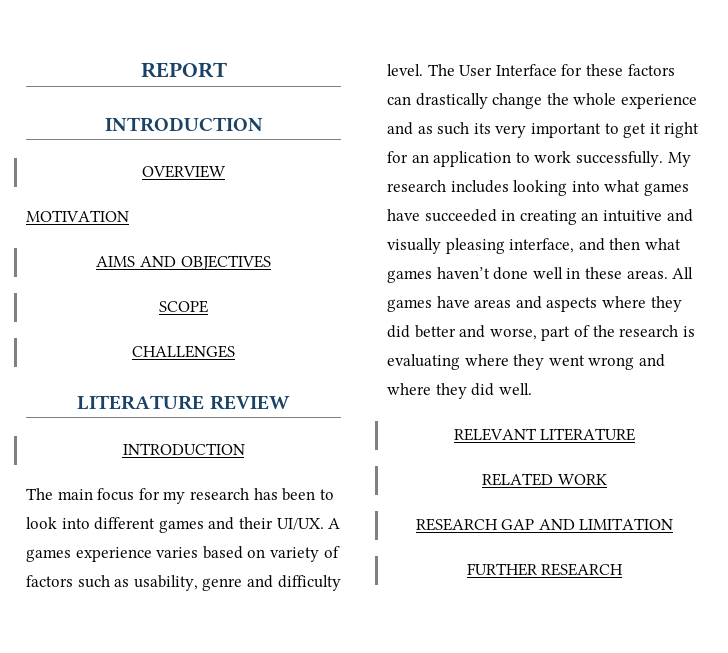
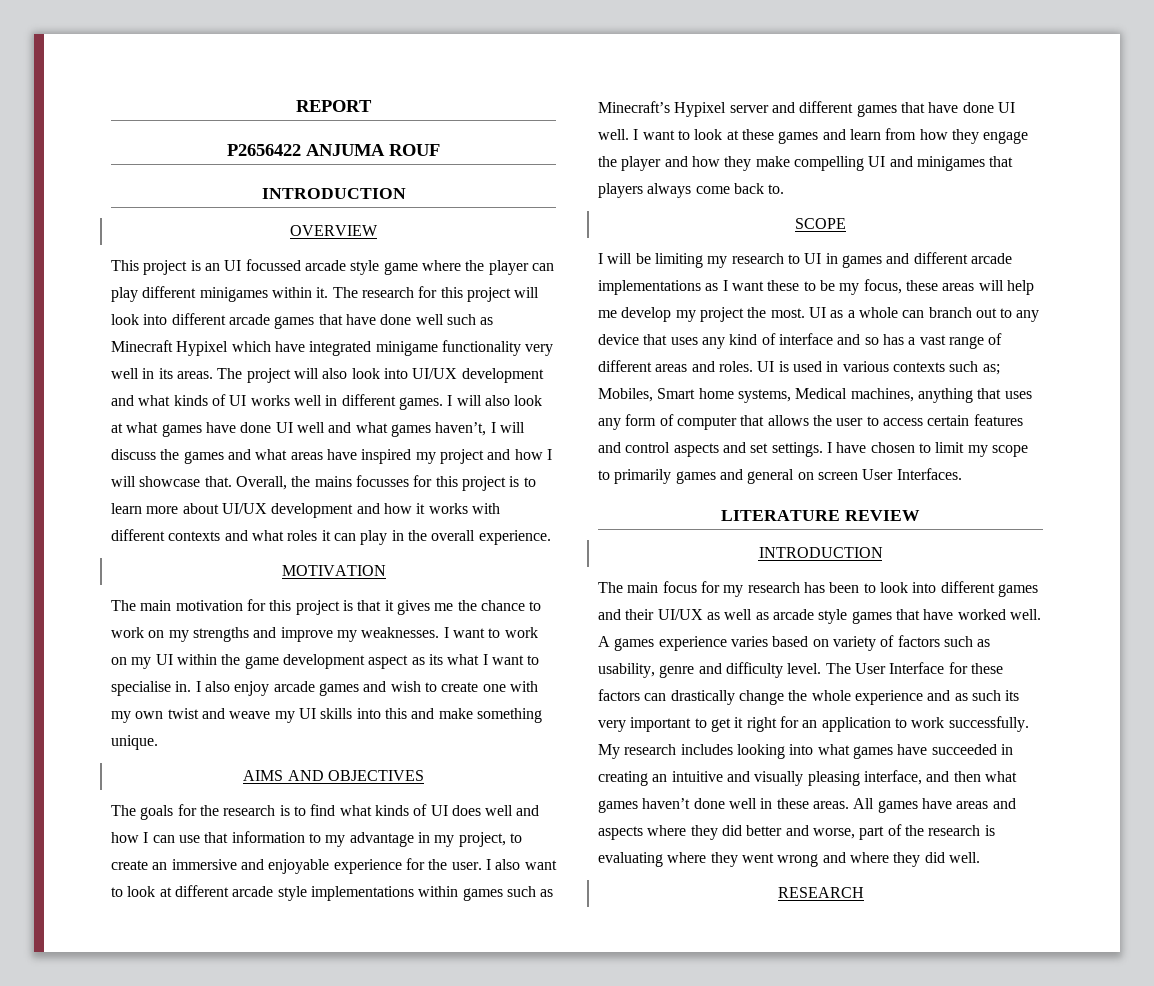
(227, 70) none -> [227,144,440,156] // P2656422 ANJUMA ROUF
[26,210,129,222] [96,255,271,270] [159,300,208,313] [132,345,235,358] MOTIVATION // AIMS AND OBJECTIVES // SCOPE // CHALLENGES -> [111,259,554,275] [111,286,540,302] [111,313,494,329] [111,340,554,356] [111,368,544,383] [111,394,543,410] [111,422,525,437] [111,449,552,464] [111,475,536,491] [111,503,500,518] [111,529,551,545] [281,565,386,576] [111,599,542,615] [111,627,538,642] [111,654,540,669] [111,681,538,696] [111,708,542,723] [111,735,158,750] [243,770,424,781] [111,804,540,820] [111,831,522,847] [111,858,557,874] [111,885,554,901] [598,101,1015,117] [598,128,1029,144] [598,156,1014,171] [598,183,785,198] [795,218,846,229] [598,252,1012,268] [598,279,1034,295] [598,307,1040,322] [598,333,1003,349] [598,360,1000,375] [598,388,1032,403] [598,414,1023,430] [598,442,1028,457] [598,468,962,484] This project is an UI focussed arcade style game where the player can play different minigames within it. The research for this project will look into different arcade games that have done well such as Minecraft Hypixel which have integrated minigame functionality very well in its areas. The project will also look into UI/UX development and what kinds of UI works well in different games. I will also look at what games have done UI well and what games haven’t, I will discuss the games and what areas have inspired my project and how I will showcase that. Overall, the mains focusses for this project is to learn more about UI/UX development and how it works with different contexts and what roles it can play in the overall experience. // MOTIVATION // The main motivation for this project is that it gives me the chance to work on my strengths and improve my weaknesses. I want to work on my UI within the game development aspect as its what I want to specialise in. I also enjoy arcade games and wish to create one with my own twist and weave my UI skills into this and make something unique. // AIMS AND OBJECTIVES // The goals for the research is to find what kinds of UI does well and how I can use that information to my advantage in my project, to create an immersive and enjoyable experience for the user. I also want to look at different arcade style implementations within games such as Minecraft’s Hypixel server and different games that have done UI well. I want to look at these games and learn from how they engage the player and how they make compelling UI and minigames that players always come back to. // SCOPE // I will be limiting my research to UI in games and different arcade implementations as I want these to be my focus, these areas will help me develop my project the most. UI as a whole can branch out to any device that uses any kind of interface and so has a vast range of different areas and roles. UI is used in various contexts such as; Mobiles, Smart home systems, Medical machines, anything that uses any form of computer that allows the user to access certain features and control aspects and set settings. I have chosen to limit my scope to primarily games and general on screen User Interfaces.
[276,518,324,530] UI/UX. -> [657,609,1041,624] UI/UX as well as arcade style games that have worked well.
[453,428,636,441] [482,473,607,486] [415,518,674,531] [466,563,538,576] RELEVANT LITERATURE // RELATED WORK // RESEARCH GAP AND LIMITATION // FURTHER -> (980, 857) none

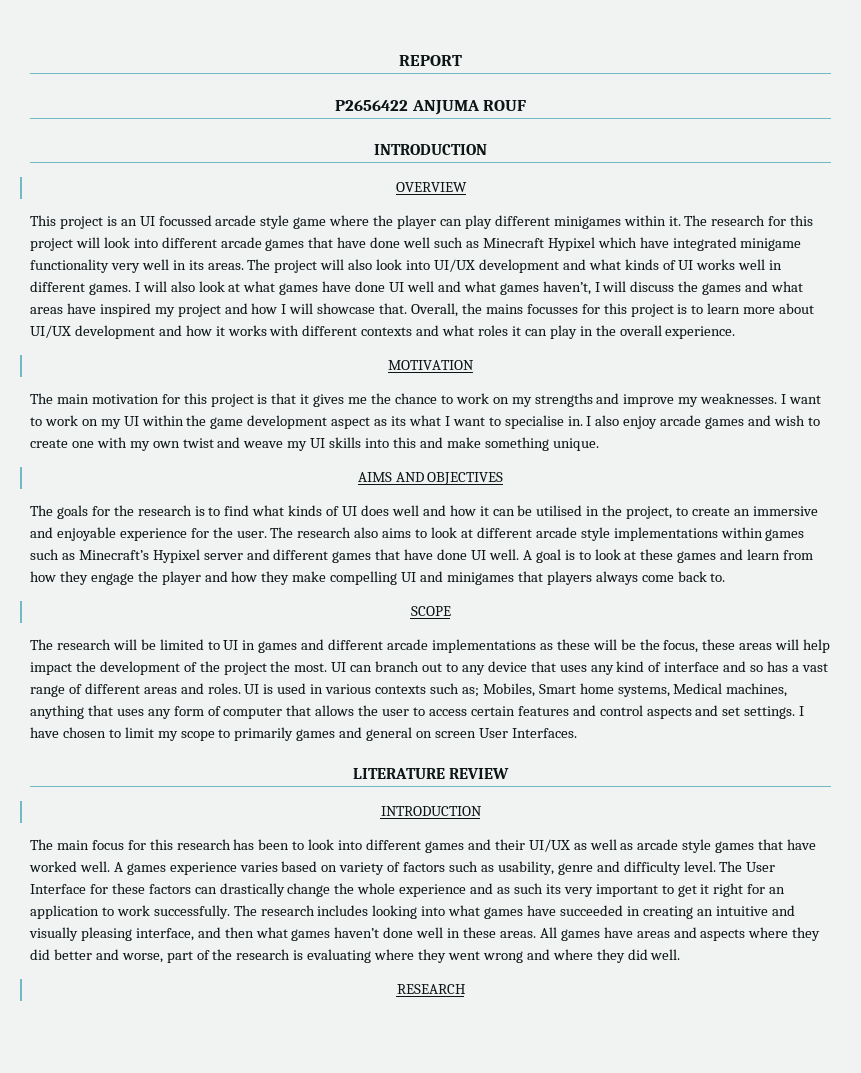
[143,831,455,847] I can use that information to my advantage in my -> [479,505,623,516] it can be utilised in the
[485,859,557,870] I also want -> [270,527,412,538] The research also aims
[633,129,675,140] I want -> [522,549,575,563] A goal is
[598,253,784,268] I will be limiting my research -> [30,639,204,650] The research will be limited
[722,280,860,295] I want these to be my -> [556,639,660,650] these will be the
[598,307,696,322] me develop my -> [30,661,220,675] impact the development of the
[830,307,898,318] as a whole -> (347, 667) none
[723,585,744,597] my -> [149,839,173,850] this
[598,744,620,759] My -> [233,905,257,916] The

